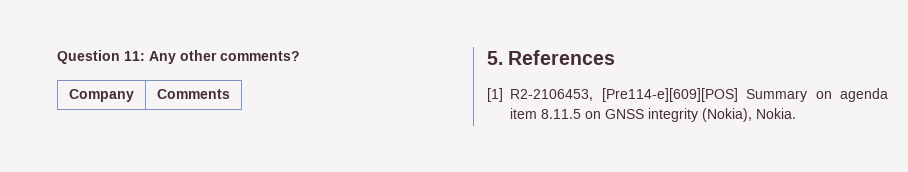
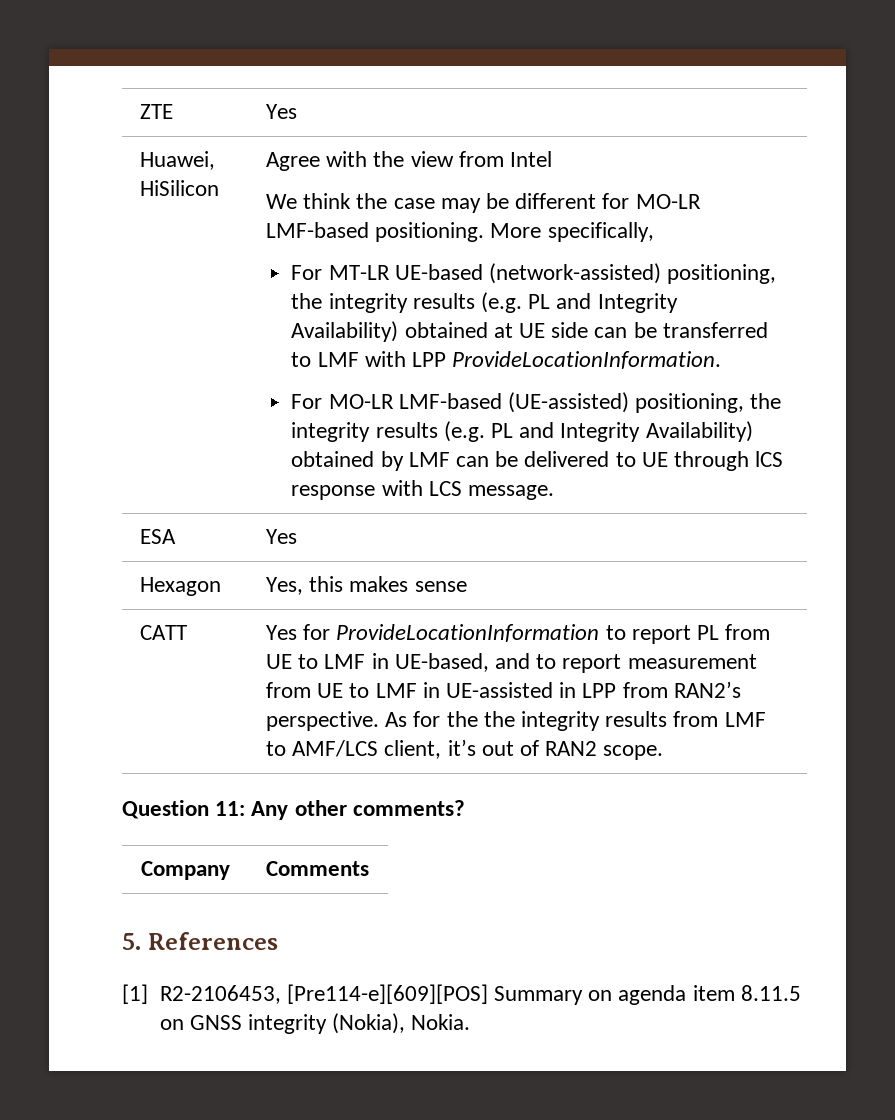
(57, 57) none -> [139,104,173,119] [265,104,297,119] [139,151,215,170] [139,180,219,196] [265,151,553,171] [265,193,701,213] [265,222,654,242] [291,263,777,284] [291,292,678,313] [291,321,768,342] [291,351,722,369] [291,392,782,413] [291,421,753,442] [291,451,784,471] [291,480,554,500] [139,529,176,544] [265,529,297,544] [139,577,221,596] [265,576,467,595] [139,625,187,640] [265,624,771,644] [265,653,757,673] [265,681,741,698] [265,711,766,731] [265,739,664,760] ZTE | Yes // Huawei, HiSilicon | Agree with the view from Intel // We think the case may be different for MO-LR LMF-based positioning. More specifically, // For MT-LR UE-based (network-assisted) positioning, the integrity results (e.g. PL and Integrity Availability) obtained at UE side can be transferred to LMF with LPP ProvideLocationInformation. // For MO-LR LMF-based (UE-assisted) positioning, the integrity results (e.g. PL and Integrity Availability) obtained by LMF can be delivered to UE through lCS response with LCS message. // ESA | Yes // Hexagon | Yes, this makes sense // CATT | Yes for ProvideLocationInformation to report PL from UE to LMF in UE-based, and to report measurement from UE to LMF in UE-assisted in LPP from RAN2’s perspective. As for the the integrity results from LMF to AMF/LCS client, it’s out of RAN2 scope. //

